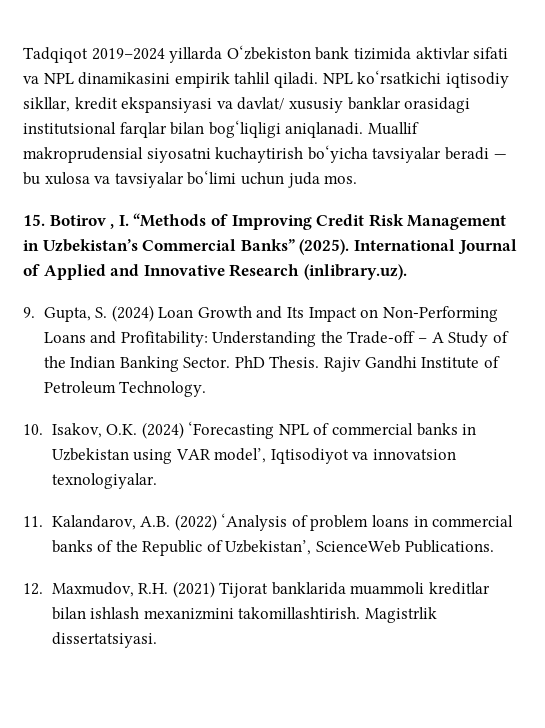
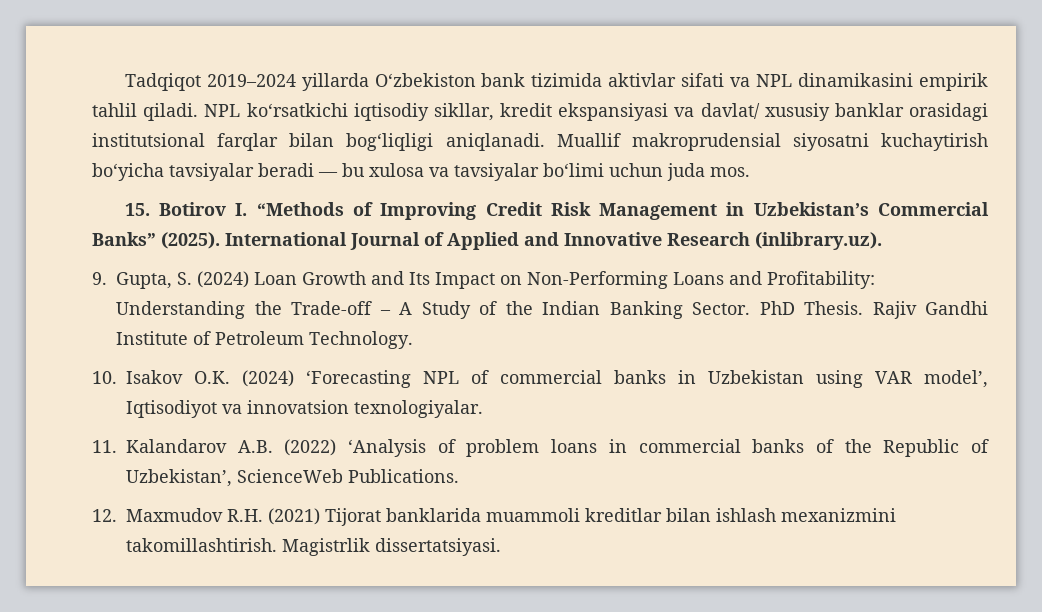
[110,223,115,229] , -> (227, 209) none
[51,423,102,438] Isakov, -> [126,370,183,384] Isakov
[51,515,136,530] Kalandarov, -> [126,439,227,453] Kalandarov
[51,582,134,597] Maxmudov, -> [126,508,223,522] Maxmudov

